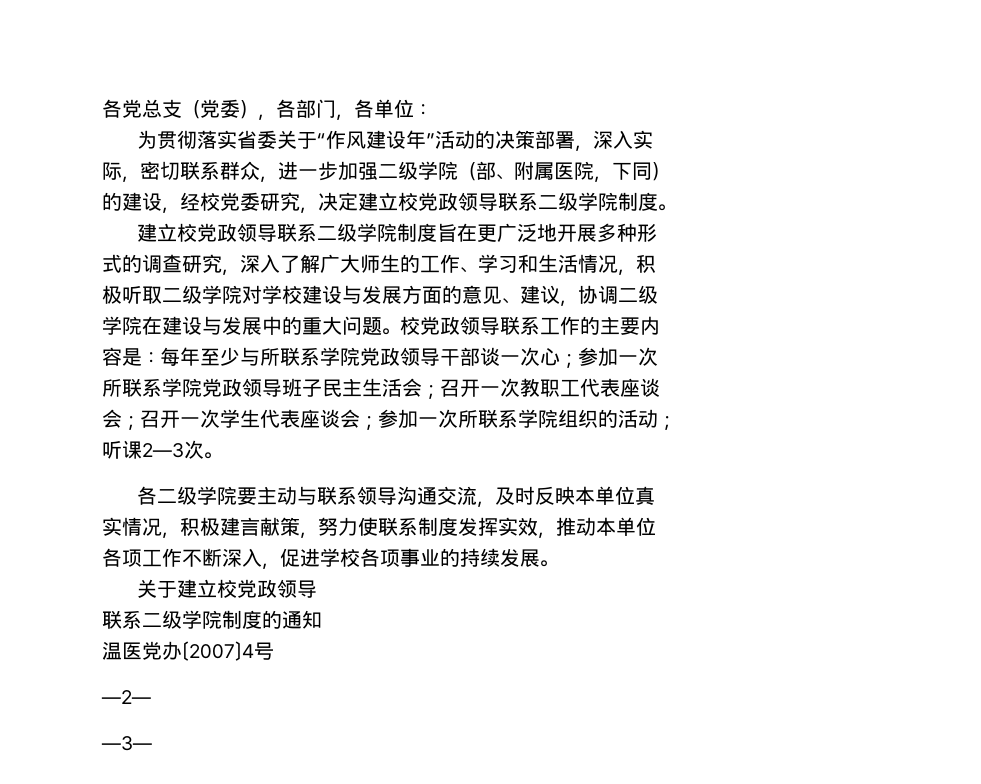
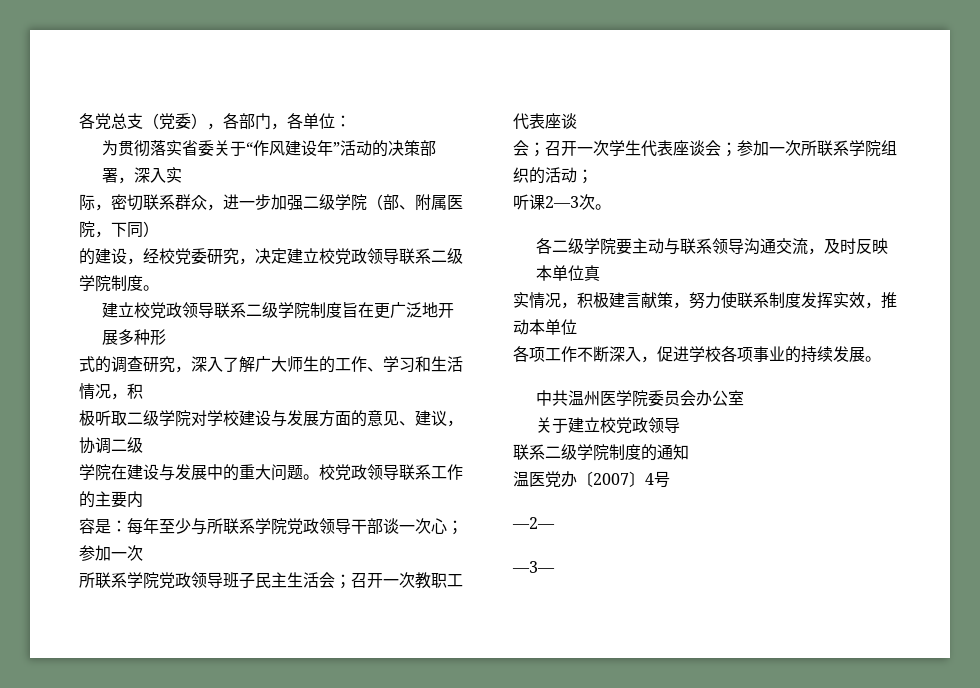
(558, 563) none -> [536,390,745,407] // 中共温州医学院委员会办公室

